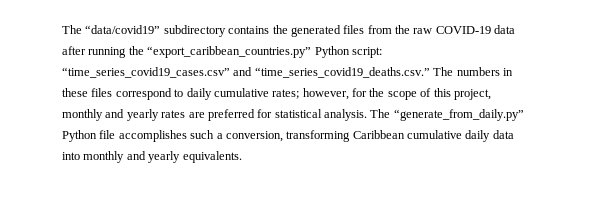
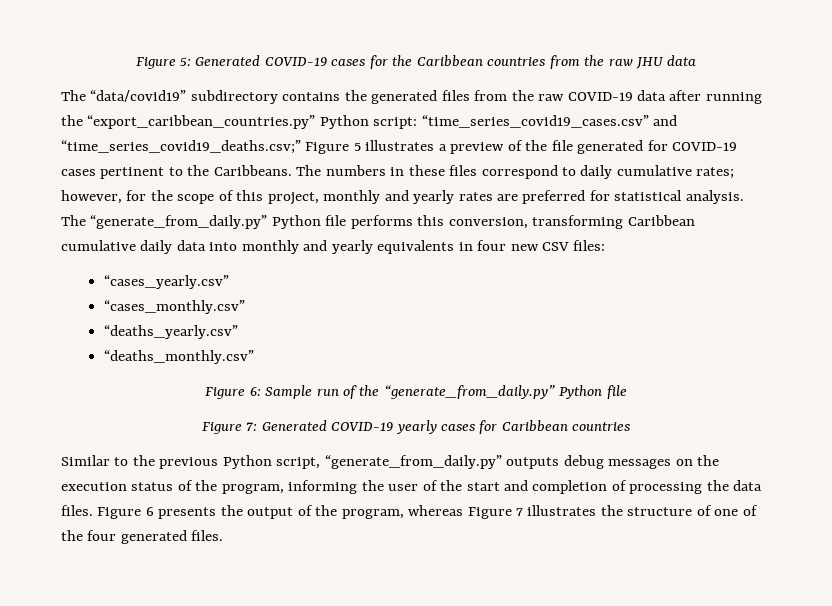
(62, 29) none -> [135,55,697,69] Figure 5: Generated COVID-19 cases for the Caribbean countries from the raw JHU data //
[254,67,430,78] “time_series_covid19_deaths.csv.” -> [61,140,738,154] [61,165,292,179] “time_series_covid19_deaths.csv;” Figure 5 illustrates a preview of the file generated for COVID-19 cases pertinent to the Caribbeans.
[118,130,223,142] accomplishes such a -> [350,215,445,229] performs this
[182,151,242,163] equivalents. -> [377,240,606,254] [103,275,229,289] [103,300,245,314] [103,325,238,339] [103,350,254,364] [205,385,627,399] [201,420,631,434] [61,455,720,469] [61,480,763,494] [61,505,758,519] [61,530,224,544] equivalents in four new CSV files: // “cases_yearly.csv” // “cases_monthly.csv” // “deaths_yearly.csv” // “deaths_monthly.csv” // Figure 6: Sample run of the “generate_from_daily.py” Python file // Figure 7: Generated COVID-19 yearly cases for Caribbean countries // Similar to the previous Python script, “generate_from_daily.py” outputs debug messages on the execution status of the program, informing the user of the start and completion of processing the data files. Figure 6 presents the output of the program, whereas Figure 7 illustrates the structure of one of the four generated files.

